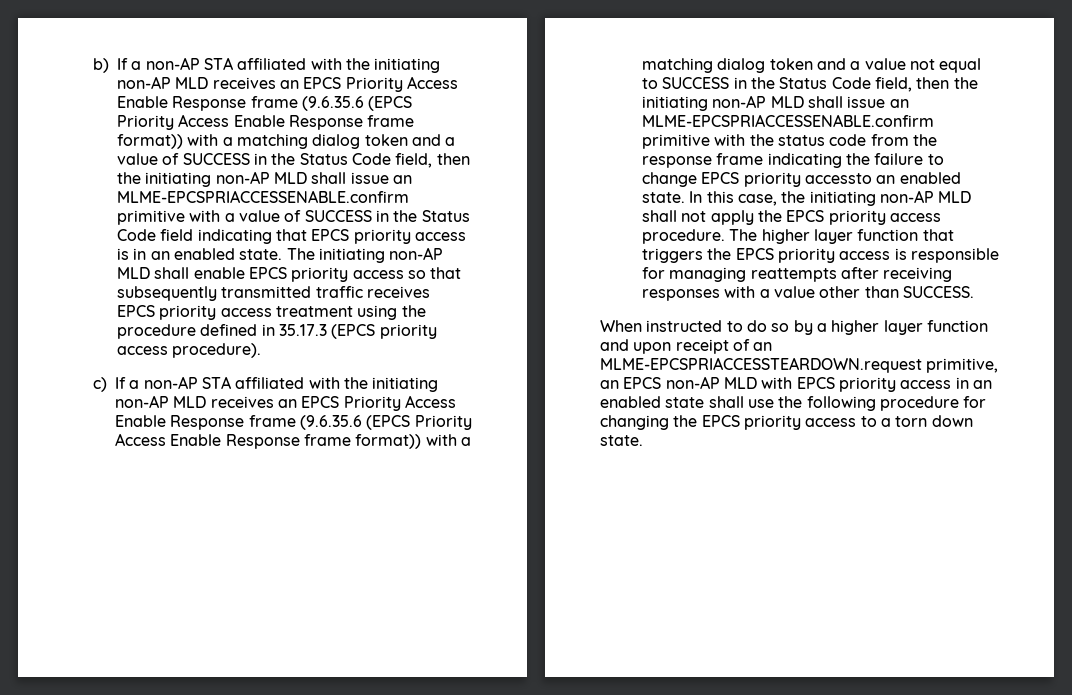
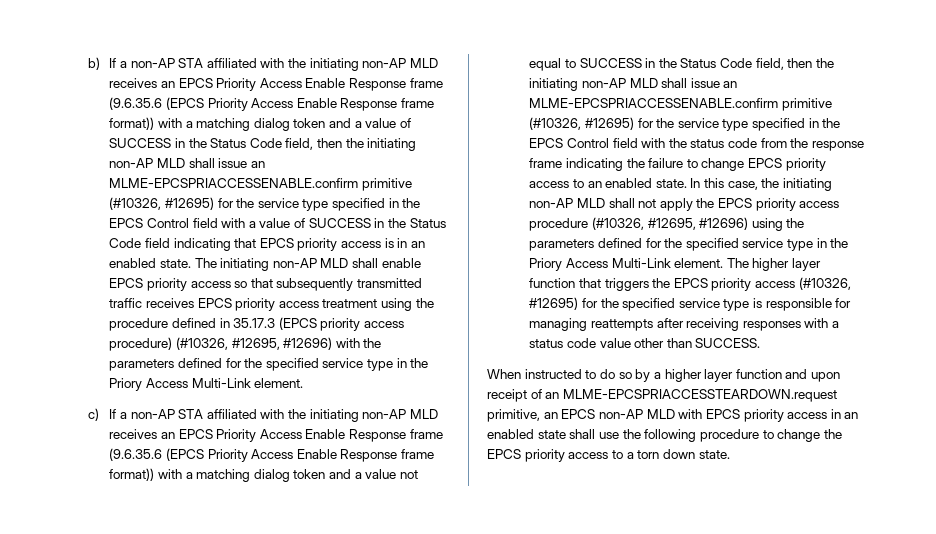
(185, 217) none -> [109,197,421,211] [109,218,218,228] (#10326, #12695) for the service type specified in the EPCS Control field
[172,343,262,358] procedure). -> [109,337,382,351] [109,358,429,371] [109,378,304,391] procedure) (#10326, #12695, #12696) with the parameters defined for the specified service type in the Priory Access Multi-Link element.
(710, 141) none -> [529,117,841,131] [529,138,638,148] (#10326, #12695) for the service type specified in the EPCS Control field
[804,173,872,184] accessto -> [529,179,584,188] access to
[641,229,725,244] procedure. -> [529,217,805,231] [529,238,849,251] [529,258,724,271] procedure (#10326, #12695, #12696) using the parameters defined for the specified service type in the Priory Access Multi-Link element.
(891, 255) none -> [798,277,851,290] [529,297,750,311] (#10326, #12695) for the specified service type
(770, 293) none -> [529,338,596,348] status code
[963,396,987,408] [600,415,669,430] for changing -> [762,429,821,442] to change

